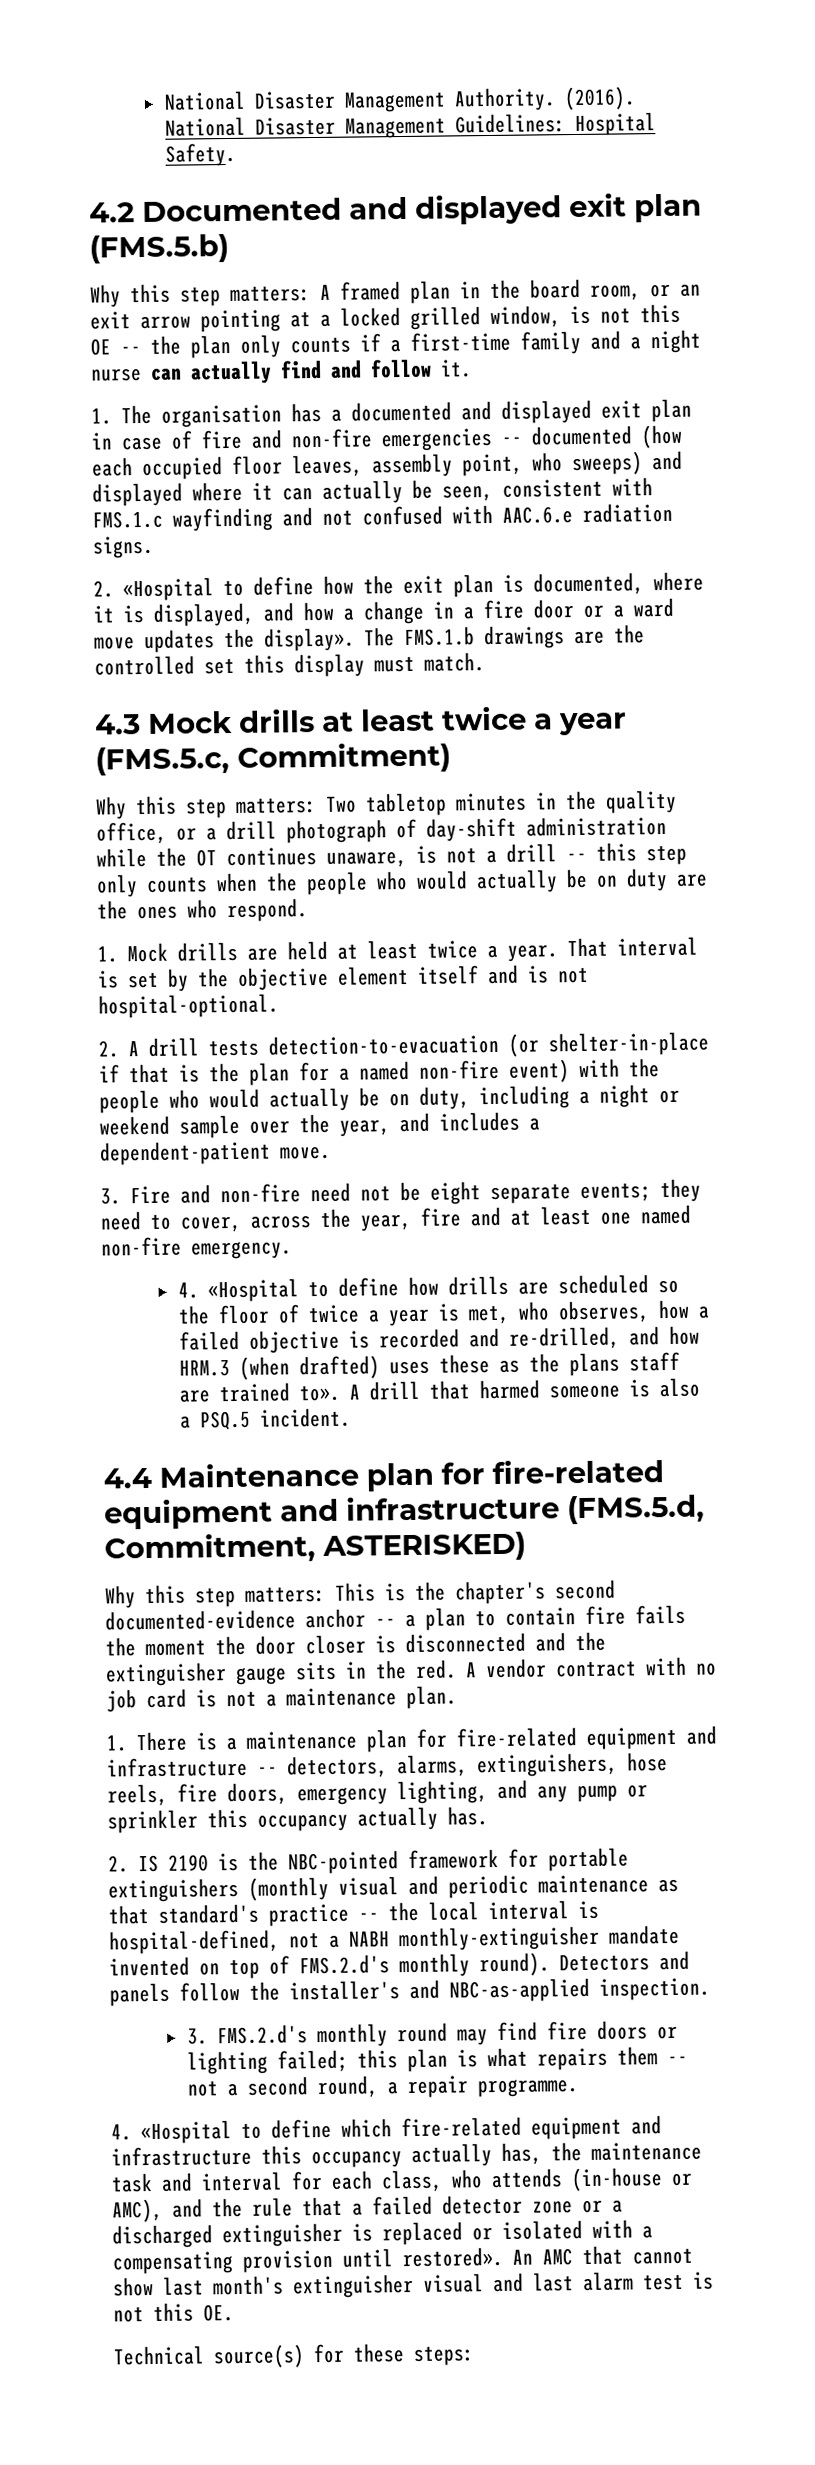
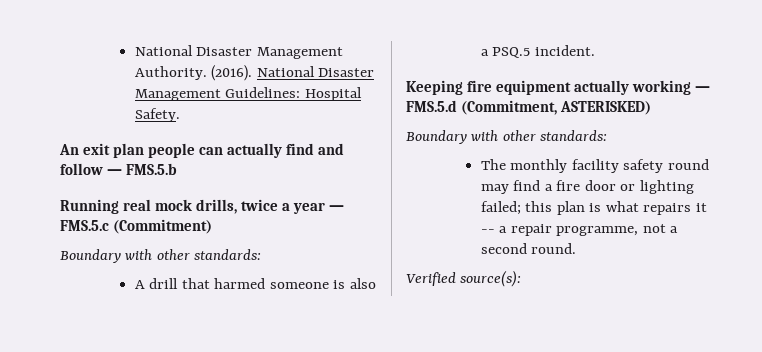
[89,192,702,225] [89,233,229,264] [90,278,701,308] [90,303,681,333] [90,329,701,359] [91,368,142,382] 4.2 Documented and displayed exit plan (FMS.5.b) // Why this step matters: A framed plan in the board room, or an exit arrow pointing at a locked grilled window, is not this OE -- the plan only counts if a first-time family and a night nurse -> [59,143,196,158] An exit plan people
[440,359,472,378] [91,398,692,428] [91,424,682,452] [92,450,683,481] [92,477,653,507] [92,502,673,532] [92,535,154,559] [93,571,704,602] [93,597,674,627] [94,624,645,653] [94,652,485,678] [95,705,627,736] [95,741,451,776] [95,789,677,820] [96,815,667,845] [96,842,687,868] [96,867,708,898] [97,898,308,923] [97,936,698,963] [97,964,589,992] [98,993,279,1019] [98,1031,709,1058] [99,1058,660,1086] [99,1084,680,1114] [99,1111,540,1139] [99,1140,331,1166] [100,1178,701,1205] [100,1204,691,1233] [101,1236,292,1260] [177,1274,679,1303] [177,1299,710,1327] [178,1325,700,1354] [178,1351,680,1380] [178,1382,340,1403] it. // 1. The organisation has a documented and displayed exit plan in case of fire and non-fire emergencies -- documented (how each occupied floor leaves, assembly point, who sweeps) and displayed where it can actually be seen, consistent with FMS.1.c wayfinding and not confused with AAC.6.e radiation signs. // 2. «Hospital to define how the exit plan is documented, where it is displayed, and how a change in a fire door or a ward move updates the display». The FMS.1.b drawings are the controlled set this display must match. // 4.3 Mock drills at least twice a year (FMS.5.c, Commitment) // Why this step matters: Two tabletop minutes in the quality office, or a drill photograph of day-shift administration while the OT continues unaware, is not a drill -- this step only counts when the people who would actually be on duty are the ones who respond. // 1. Mock drills are held at least twice a year. That interval is set by the objective element itself and is not hospital-optional. // 2. A drill tests detection-to-evacuation (or shelter-in-place if that is the plan for a named non-fire event) with the people who would actually be on duty, including a night or weekend sample over the year, and includes a dependent-patient move. // 3. Fire and non-fire need not be eight separate events; they need to cover, across the year, fire and at least one named non-fire emergency. // 4. «Hospital to define how drills are scheduled so the floor of twice a year is met, who observes, how a failed objective is recorded and re-drilled, and how HRM.3 (when drafted) uses these as the plans staff are trained to». -> [107,163,178,175] [60,199,345,214] [60,219,213,234] [60,249,262,263] — FMS.5.b // Running real mock drills, twice a year — FMS.5.c (Commitment) // Boundary with other standards: //
[103,1458,664,1492] [104,1494,705,1530] [104,1531,526,1564] [105,1579,616,1609] [105,1604,686,1631] [105,1631,606,1657] [105,1656,717,1687] [106,1685,457,1713] [106,1725,717,1753] [107,1752,668,1779] [107,1779,648,1807] [107,1806,488,1834] [108,1847,629,1875] [108,1874,679,1903] [108,1900,599,1927] [109,1924,680,1955] [109,1950,690,1980] [109,1977,710,2007] [186,2020,648,2048] 4.4 Maintenance plan for fire-related equipment and infrastructure (FMS.5.d, Commitment, ASTERISKED) // Why this step matters: This is the chapter's second documented-evidence anchor -- a plan to contain fire fails the moment the door closer is disconnected and the extinguisher gauge sits in the red. A vendor contract with no job card is not a maintenance plan. // 1. There is a maintenance plan for fire-related equipment and infrastructure -- detectors, alarms, extinguishers, hose reels, fire doors, emergency lighting, and any pump or sprinkler this occupancy actually has. // 2. IS 2190 is the NBC-pointed framework for portable extinguishers (monthly visual and periodic maintenance as that standard's practice -- the local interval is hospital-defined, not a NABH monthly-extinguisher mandate invented on top of FMS.2.d's monthly round). Detectors and panels follow the installer's and NBC-as-applied inspection. // 3. FMS.2.d's monthly round may find fire doors -> [406,80,711,95] [406,100,652,115] [406,130,608,144] [480,159,709,173] [480,180,616,194] Keeping fire equipment actually working — FMS.5.d (Commitment, ASTERISKED) // Boundary with other standards: // The monthly facility safety round may find a fire door
[616,2046,688,2066] [186,2075,578,2099] [111,2115,662,2145] [111,2141,702,2169] [111,2167,692,2193] [112,2194,623,2223] [112,2219,653,2249] [112,2245,693,2275] [113,2271,714,2299] [113,2302,234,2323] [113,2343,475,2369] them -- not a second round, a repair programme. // 4. «Hospital to define which fire-related equipment and infrastructure this occupancy actually has, the maintenance task and interval for each class, who attends (in-house or AMC), and the rule that a failed detector zone or a discharged extinguisher is replaced or isolated with a compensating provision until restored». An AMC that cannot show last month's extinguisher visual and last alarm test is not this OE. // Technical source(s) for these steps: -> [695,203,707,212] [480,224,679,236] [480,243,577,254] [406,270,522,287] it -- a repair programme, not a second round. // Verified source(s):

